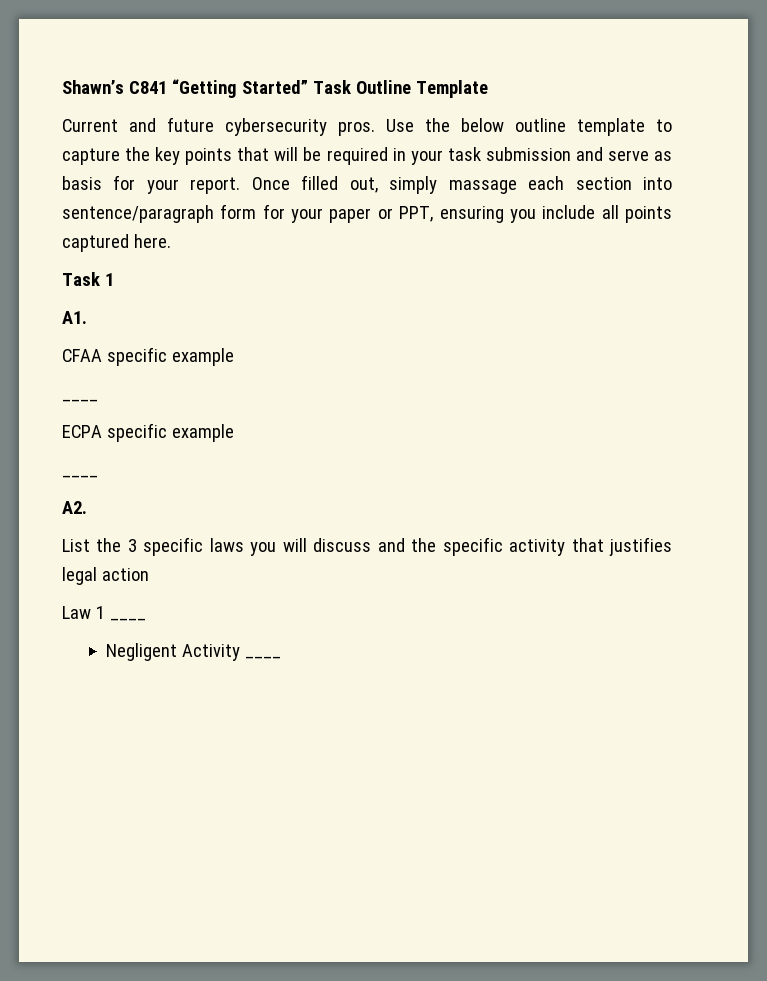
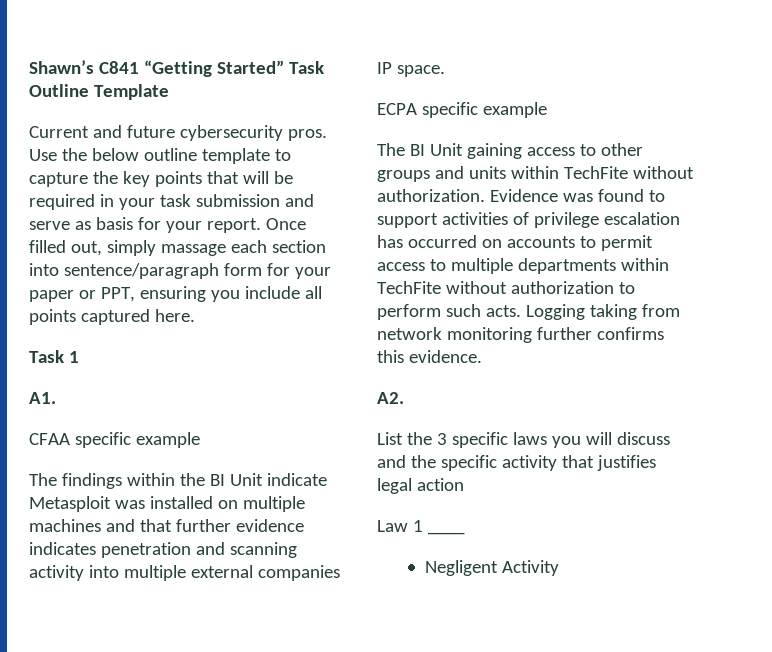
[62,399,98,402] [62,423,234,442] [62,475,98,478] ____ // ECPA specific example // ____ -> [29,473,327,489] [29,496,305,512] [29,519,304,532] [29,542,297,558] [29,565,340,581] [377,62,445,77] [377,102,547,118] [377,143,643,159] [377,166,694,182] [377,189,665,202] [377,212,680,228] [377,235,653,251] [377,258,669,274] [377,281,635,294] [377,304,680,320] [377,327,664,343] [377,350,482,363] The findings within the BI Unit indicate Metasploit was installed on multiple machines and that further evidence indicates penetration and scanning activity into multiple external companies IP space. // ECPA specific example // The BI Unit gaining access to other groups and units within TechFite without authorization. Evidence was found to support activities of privilege escalation has occurred on accounts to permit access to multiple departments within TechFite without authorization to perform such acts. Logging taking from network monitoring further confirms this evidence.
[244,656,281,659] ____ -> (559, 568) none

